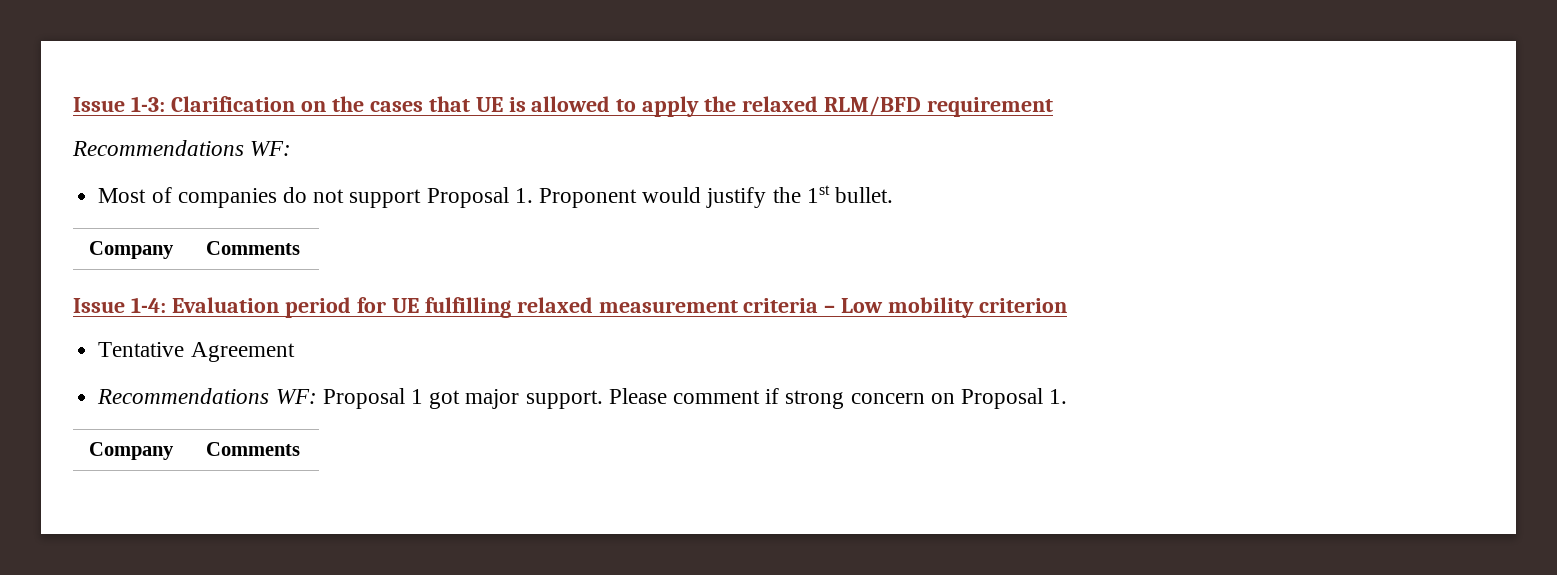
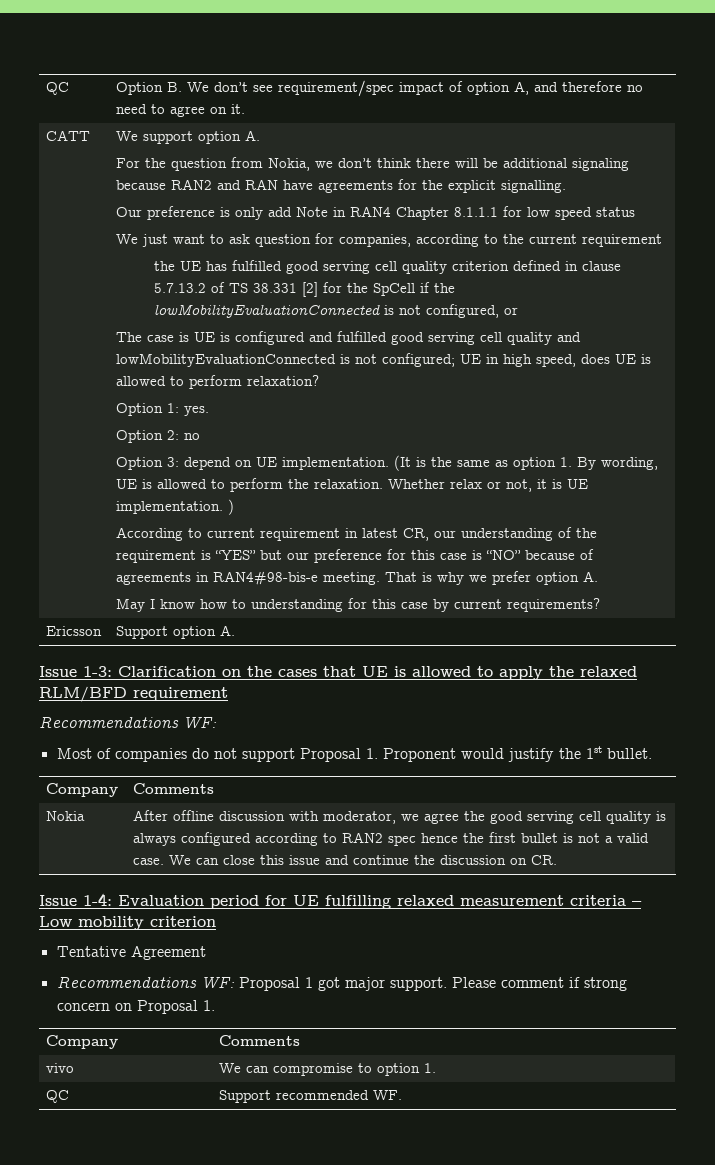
(73, 104) none -> [46,82,70,95] [116,80,644,97] [116,104,246,117] [46,130,91,141] [116,130,261,144] [116,157,630,171] [116,179,567,193] [116,206,636,220] [116,233,663,247] [153,260,621,274] [153,282,455,297] [153,304,518,318] [116,331,582,345] [116,353,652,367] [116,375,320,389] [116,403,210,416] [116,430,201,443] [116,455,659,471] [116,478,589,492] [116,499,235,515] [116,527,598,541] [116,549,595,563] [116,571,599,585] [116,598,601,612] [46,626,103,636] [116,625,236,639] QC | Option B. We don’t see requirement/spec impact of option A, and therefore no need to agree on it. // CATT | We support option A. // For the question from Nokia, we don’t think there will be additional signaling because RAN2 and RAN have agreements for the explicit signalling. // Our preference is only add Note in RAN4 Chapter 8.1.1.1 for low speed status // We just want to ask question for companies, according to the current requirement // the UE has fulfilled good serving cell quality criterion defined in clause 5.7.13.2 of TS 38.331 [2] for the SpCell if the lowMobilityEvaluationConnected is not configured, or // The case is UE is configured and fulfilled good serving cell quality and lowMobilityEvaluationConnected is not configured; UE in high speed, does UE is allowed to perform relaxation? // Option 1: yes. // Option 2: no // Option 3: depend on UE implementation. (It is the same as option 1. By wording, UE is allowed to perform the relaxation. Whether relax or not, it is UE implementation. ) // According to current requirement in latest CR, our understanding of the requirement is “YES” but our preference for this case is “NO” because of agreements in RAN4#98-bis-e meeting. That is why we prefer option A. // May I know how to understanding for this case by current requirements? // Ericsson | Support option A. //
(301, 248) none -> [46,811,86,821] [133,810,667,824] [133,832,650,846] [133,855,558,865] // Nokia | After offline discussion with moderator, we agree the good serving cell quality is always configured according to RAN2 spec hence the first bullet is not a valid case. We can close this issue and continue the discussion on CR.
(301, 449) none -> [46,1063,75,1073] [219,1063,437,1076] [46,1090,70,1103] [219,1090,403,1103] // vivo | We can compromise to option 1. // QC | Support recommended WF.

